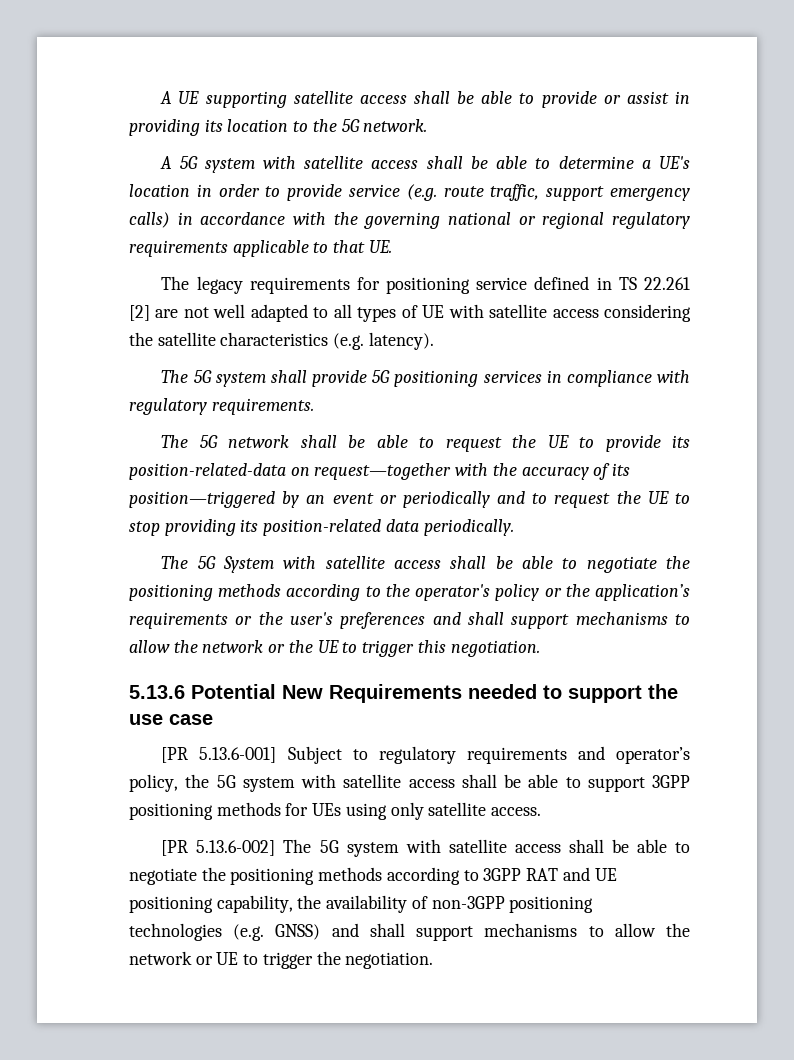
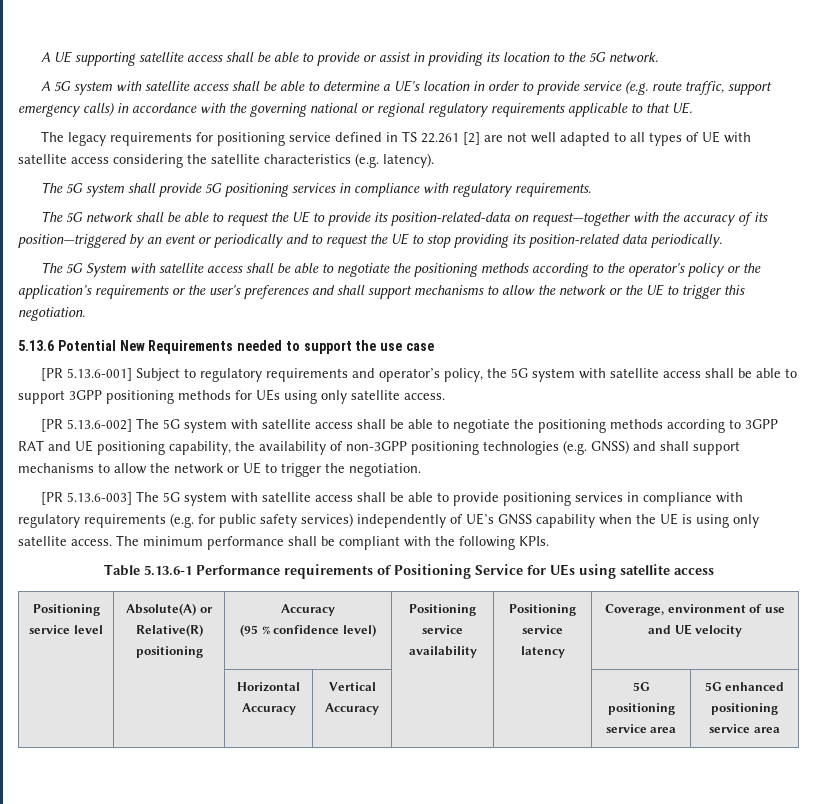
(434, 960) none -> [41,491,744,506] [18,513,759,528] [18,535,549,550] [103,564,714,579] [32,604,100,616] [29,625,103,634] [126,603,213,616] [135,624,203,637] [135,646,203,658] [281,604,335,616] [240,624,376,637] [409,604,476,616] [422,625,463,634] [408,646,477,658] [509,604,576,616] [522,625,563,634] [520,646,565,658] [605,604,785,616] [647,624,743,637] [237,682,300,692] [241,703,296,715] [328,682,376,691] [325,703,379,715] [632,682,650,691] [607,703,675,715] [605,724,677,733] [704,682,785,691] [711,703,778,715] [709,724,780,733] // [PR 5.13.6-003] The 5G system with satellite access shall be able to provide positioning services in compliance with regulatory requirements (e.g. for public safety services) independently of UE’s GNSS capability when the UE is using only satellite access. The minimum performance shall be compliant with the following KPIs. // Table 5.13.6-1 Performance requirements of Positioning Service for UEs using satellite access // Positioning service level | Absolute(A) or Relative(R) positioning | Accuracy // (95 % confidence level) | Positioning service availability | Positioning service latency | Coverage, environment of use and UE velocity // | | Horizontal Accuracy | Vertical Accuracy | | | 5G positioning service area | 5G enhanced positioning service area

